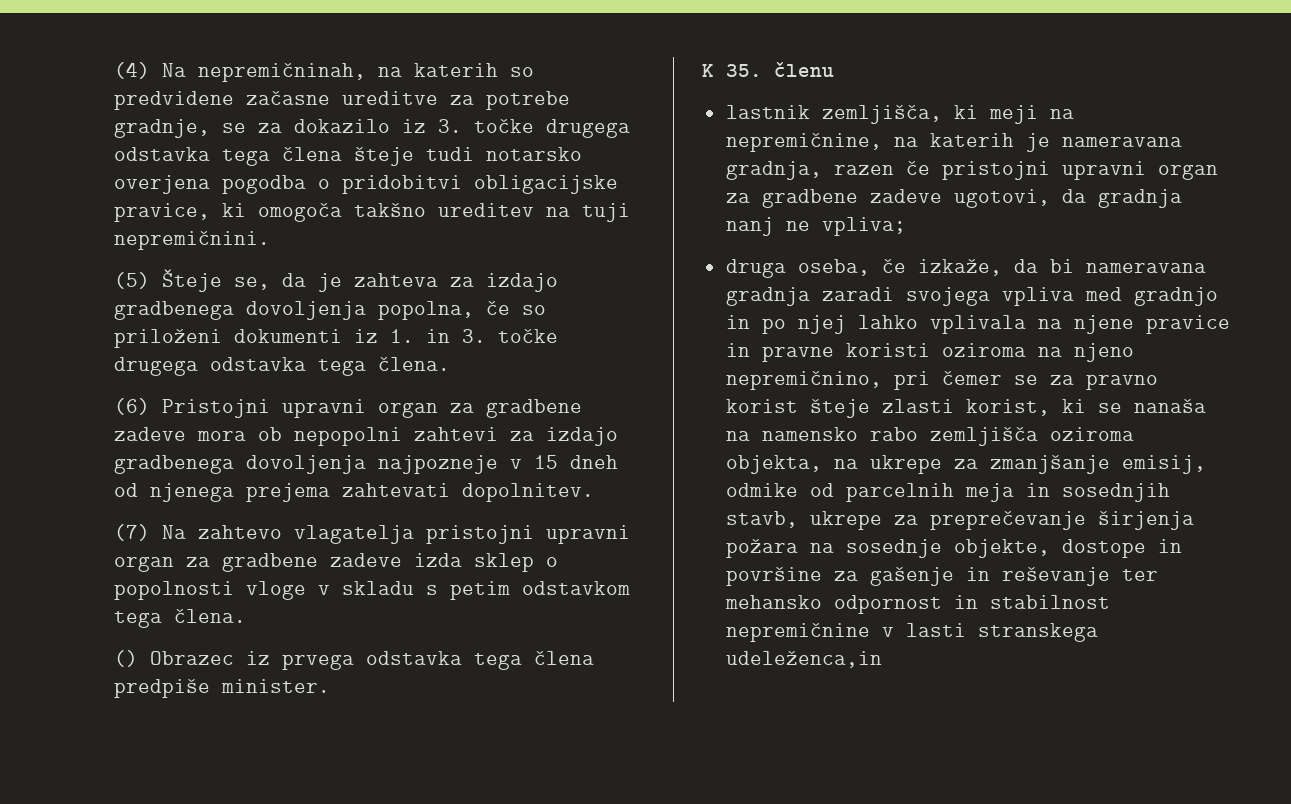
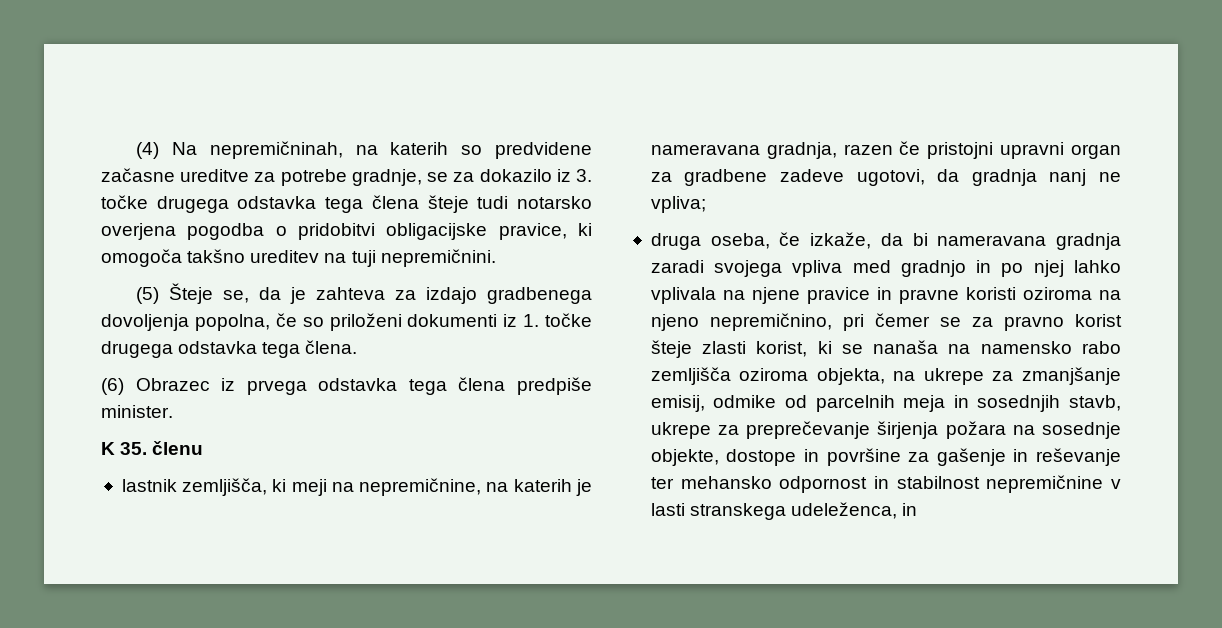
[426,329,486,343] in 3. -> (540, 320) none
[162,399,582,418] [114,427,618,446] [114,455,618,474] [114,483,594,502] [114,524,630,544] [114,553,558,572] [114,581,630,600] [114,609,246,628] [114,650,138,667] Pristojni upravni organ za gradbene zadeve mora ob nepopolni zahtevi za izdajo gradbenega dovoljenja najpozneje v 15 dneh od njenega prejema zahtevati dopolnitev. // (7) Na zahtevo vlagatelja pristojni upravni organ za gradbene zadeve izda sklep o popolnosti vloge v skladu s petim odstavkom tega člena. // () -> (124, 386) none
[725,651,882,668] udeleženca,in -> [791,502,918,519] udeleženca, in

